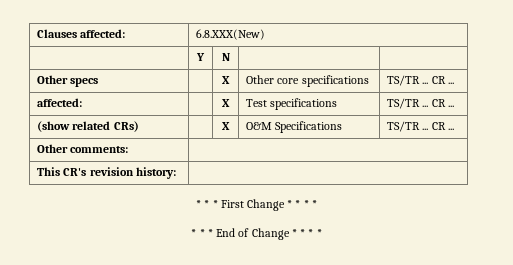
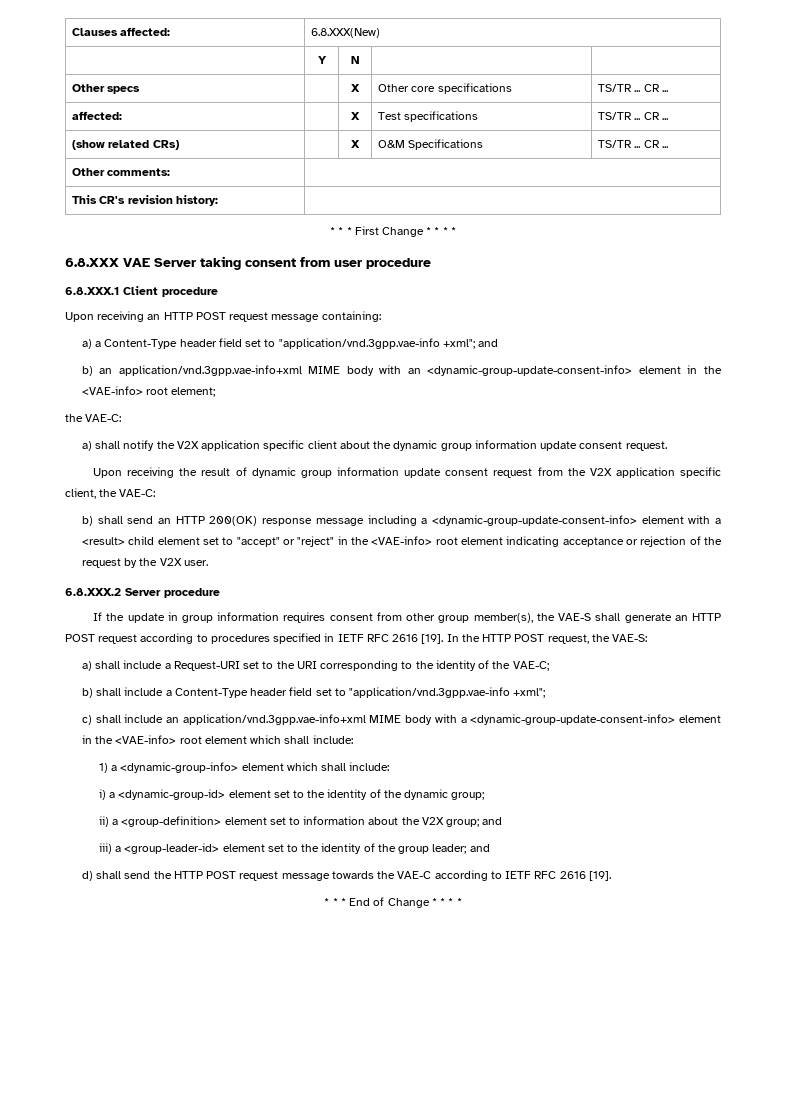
(317, 204) none -> [65,256,431,270] [65,286,218,297] [65,311,381,322] [81,338,499,349] [81,365,722,376] [81,386,216,397] [65,414,122,422] [81,440,667,451] [93,467,722,478] [65,488,156,499] [81,515,721,526] [81,536,723,547] [81,558,208,568] [65,588,220,598] [93,612,721,623] [65,633,648,644] [81,660,549,671] [81,687,546,698] [81,714,721,725] [81,735,353,744] [98,762,390,773] [98,789,485,800] [98,816,503,827] [98,843,490,854] [81,870,611,881] // 6.8.XXX VAE Server taking consent from user procedure // 6.8.XXX.1 Client procedure // Upon receiving an HTTP POST request message containing: // a) a Content-Type header field set to "application/vnd.3gpp.vae-info +xml"; and // b) an application/vnd.3gpp.vae-info+xml MIME body with an <dynamic-group-update-consent-info> element in the <VAE-info> root element; // the VAE-C: // a) shall notify the V2X application specific client about the dynamic group information update consent request. // Upon receiving the result of dynamic group information update consent request from the V2X application specific client, the VAE-C: // b) shall send an HTTP 200(OK) response message including a <dynamic-group-update-consent-info> element with a <result> child element set to "accept" or "reject" in the <VAE-info> root element indicating acceptance or rejection of the request by the V2X user. // 6.8.XXX.2 Server procedure // If the update in group information requires consent from other group member(s), the VAE-S shall generate an HTTP POST request according to procedures specified in IETF RFC 2616 [19]. In the HTTP POST request, the VAE-S: // a) shall include a Request-URI set to the URI corresponding to the identity of the VAE-C; // b) shall include a Content-Type header field set to "application/vnd.3gpp.vae-info +xml"; // c) shall include an application/vnd.3gpp.vae-info+xml MIME body with a <dynamic-group-update-consent-info> element in the <VAE-info> root element which shall include: // 1) a <dynamic-group-info> element which shall include: // i) a <dynamic-group-id> element set to the identity of the dynamic group; // ii) a <group-definition> element set to information about the V2X group; and // iii) a <group-leader-id> element set to the identity of the group leader; and // d) shall send the HTTP POST request message towards the VAE-C according to IETF RFC 2616 [19].

